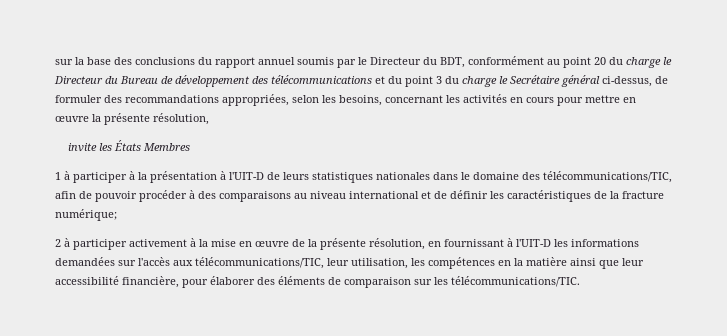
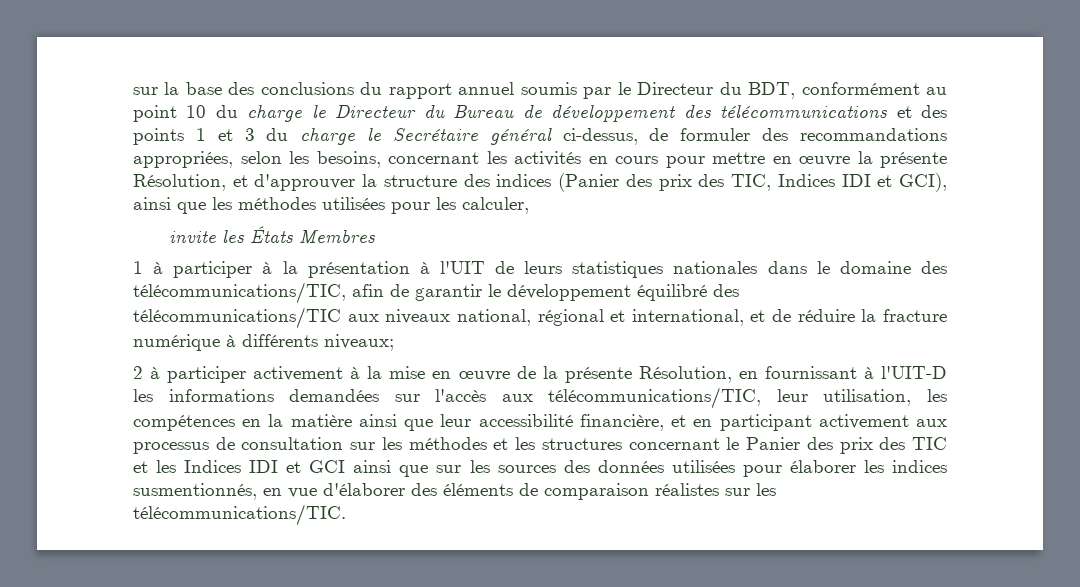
[594,57,606,65] 20 -> [186,105,207,118] 10
[388,76,433,87] du point -> [920,105,947,118] [133,128,233,145] des points 1 et
[153,113,209,125] résolution, -> [133,173,948,192] [133,197,529,214] Résolution, et d'approuver la structure des indices (Panier des prix des TIC, Indices IDI et GCI), ainsi que les méthodes utilisées pour les calculer,
[229,172,264,180] l'UIT-D -> [439,261,485,274] l'UIT
[95,190,664,202] [55,209,117,221] pouvoir procéder à des comparaisons au niveau international et de définir les caractéristiques de la fracture numérique; -> [415,284,739,301] [133,307,947,329] [133,334,394,351] garantir le développement équilibré des télécommunications/TIC aux niveaux national, régional et international, et de réduire la fracture numérique à différents niveaux;
[369,238,425,250] résolution, -> [638,366,732,383] Résolution,
[182,276,255,288] pour élaborer -> [671,414,948,431] [133,437,948,454] [133,460,947,477] [133,483,405,500] et en participant activement aux processus de consultation sur les méthodes et les structures concernant le Panier des prix des TIC et les Indices IDI et GCI ainsi que sur les sources des données utilisées pour élaborer les indices susmentionnés, en vue d'élaborer
(411, 282) none -> [655,483,719,496] réalistes

